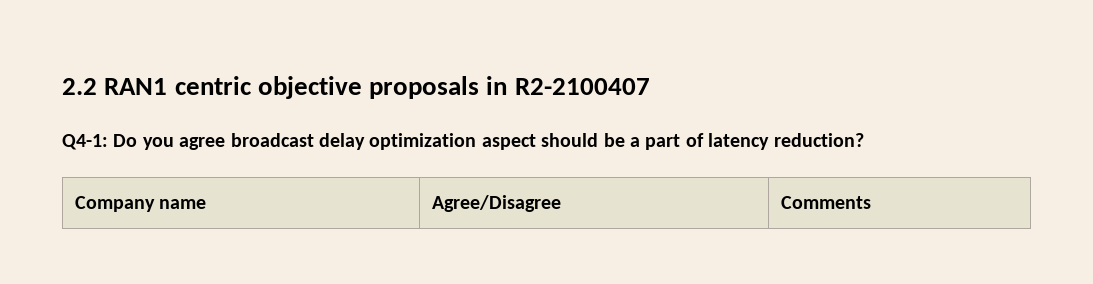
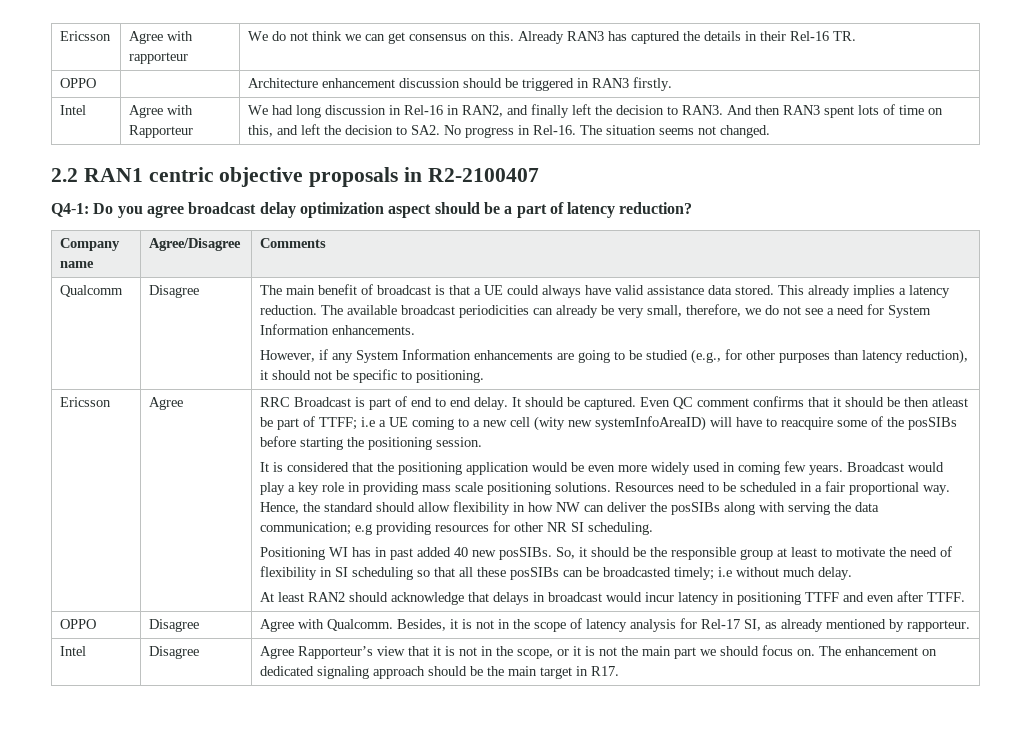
(62, 86) none -> [60,31,112,41] [129,31,194,44] [129,52,189,64] [248,31,857,44] [60,78,97,88] [248,77,673,91] [60,105,87,115] [129,105,194,118] [129,125,194,138] [248,104,944,118] [248,124,771,138] Ericsson | Agree with rapporteur | We do not think we can get consensus on this. Already RAN3 has captured the details in their Rel-16 TR. // OPPO | | Architecture enhancement discussion should be triggered in RAN3 firstly. // Intel | Agree with Rapporteur | We had long discussion in Rel-16 in RAN2, and finally left the decision to RAN3. And then RAN3 spent lots of time on this, and left the decision to SA2. No progress in Rel-16. The situation seems not changed. //
(871, 202) none -> [60,285,124,297] [149,285,200,298] [260,284,951,298] [260,304,932,318] [260,324,416,335] [260,349,969,364] [260,369,485,383] [60,397,112,407] [149,397,184,410] [260,396,969,410] [260,416,958,431] [260,436,483,450] [260,461,945,475] [260,481,951,495] [260,501,880,515] [260,521,654,535] [260,546,953,560] [260,566,853,580] [260,591,966,605] [60,619,97,629] [149,619,200,632] [260,618,971,632] [60,646,87,656] [149,646,200,659] [260,645,938,659] [260,666,620,679] // Qualcomm | Disagree | The main benefit of broadcast is that a UE could always have valid assistance data stored. This already implies a latency reduction. The available broadcast periodicities can already be very small, therefore, we do not see a need for System Information enhancements. // However, if any System Information enhancements are going to be studied (e.g., for other purposes than latency reduction), it should not be specific to positioning. // Ericsson | Agree | RRC Broadcast is part of end to end delay. It should be captured. Even QC comment confirms that it should be then atleast be part of TTFF; i.e a UE coming to a new cell (wity new systemInfoAreaID) will have to reacquire some of the posSIBs before starting the positioning session. // It is considered that the positioning application would be even more widely used in coming few years. Broadcast would play a key role in providing mass scale positioning solutions. Resources need to be scheduled in a fair proportional way. Hence, the standard should allow flexibility in how NW can deliver the posSIBs along with serving the data communication; e.g providing resources for other NR SI scheduling. // Positioning WI has in past added 40 new posSIBs. So, it should be the responsible group at least to motivate the need of flexibility in SI scheduling so that all these posSIBs can be broadcasted timely; i.e without much delay. // At least RAN2 should acknowledge that delays in broadcast would incur latency in positioning TTFF and even after TTFF. // OPPO | Disagree | Agree with Qualcomm. Besides, it is not in the scope of latency analysis for Rel-17 SI, as already mentioned by rapporteur. // Intel | Disagree | Agree Rapporteur’s view that it is not in the scope, or it is not the main part we should focus on. The enhancement on dedicated signaling approach should be the main target in R17.

